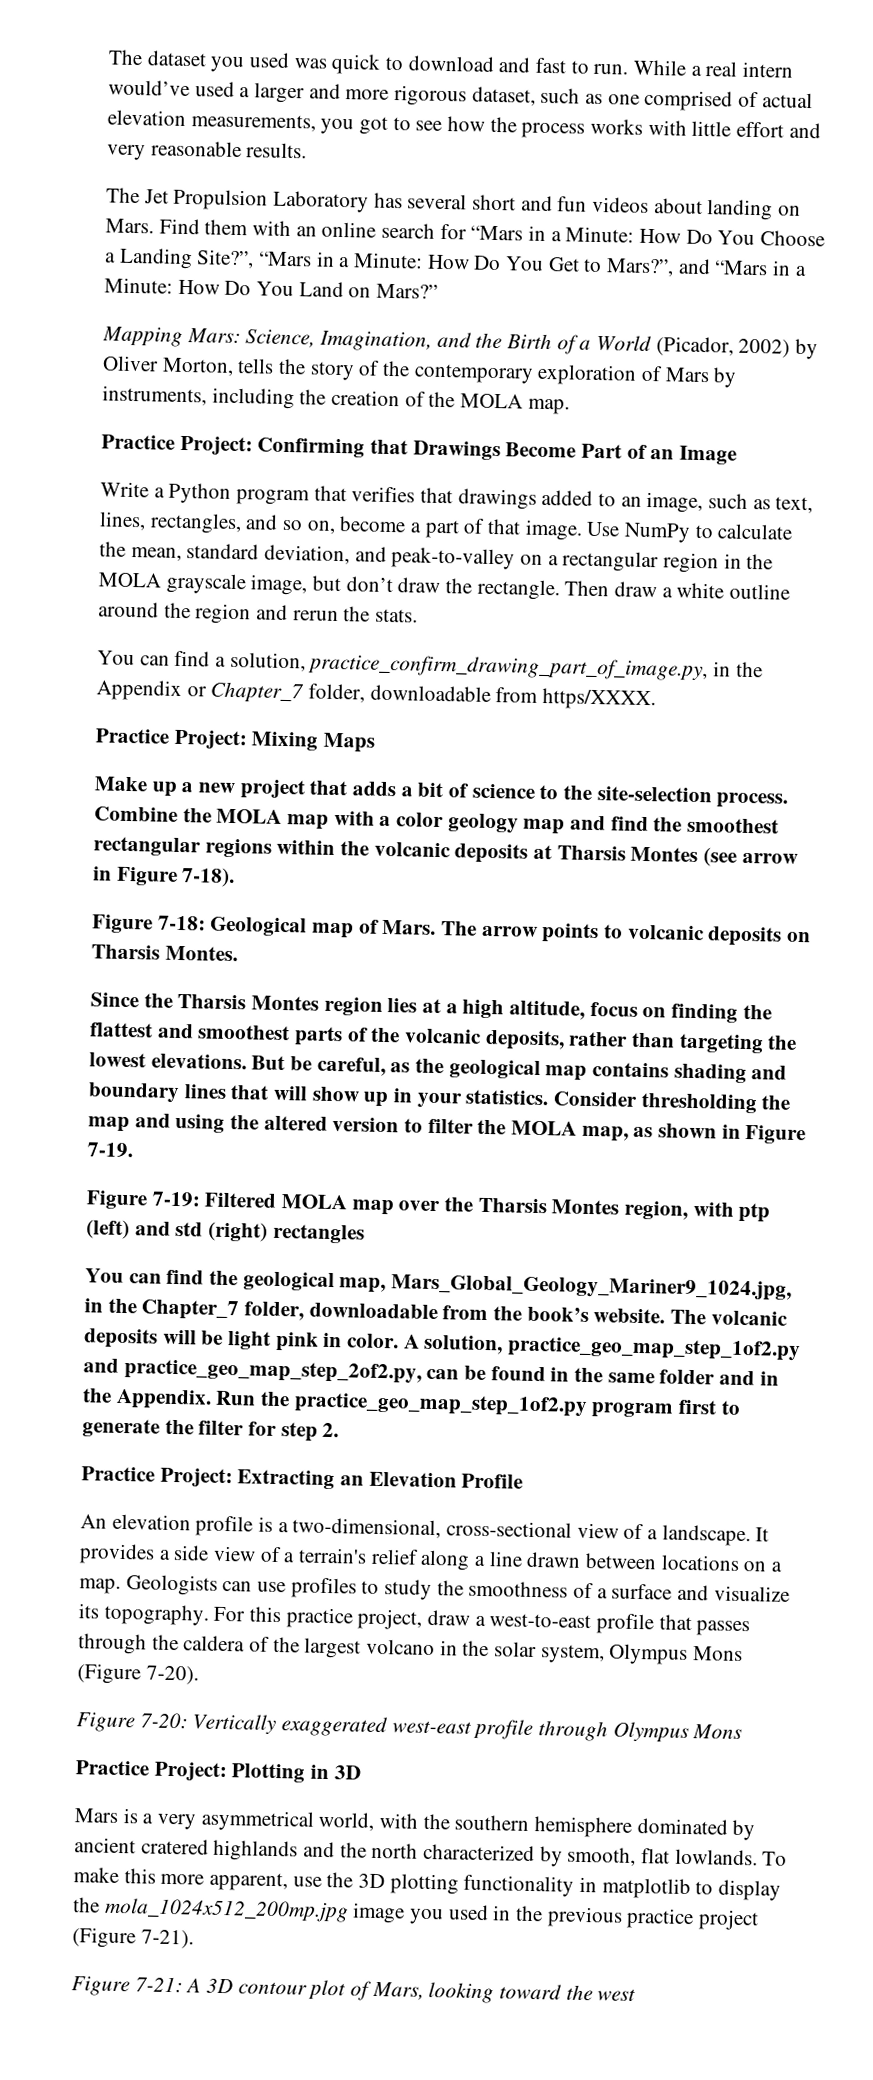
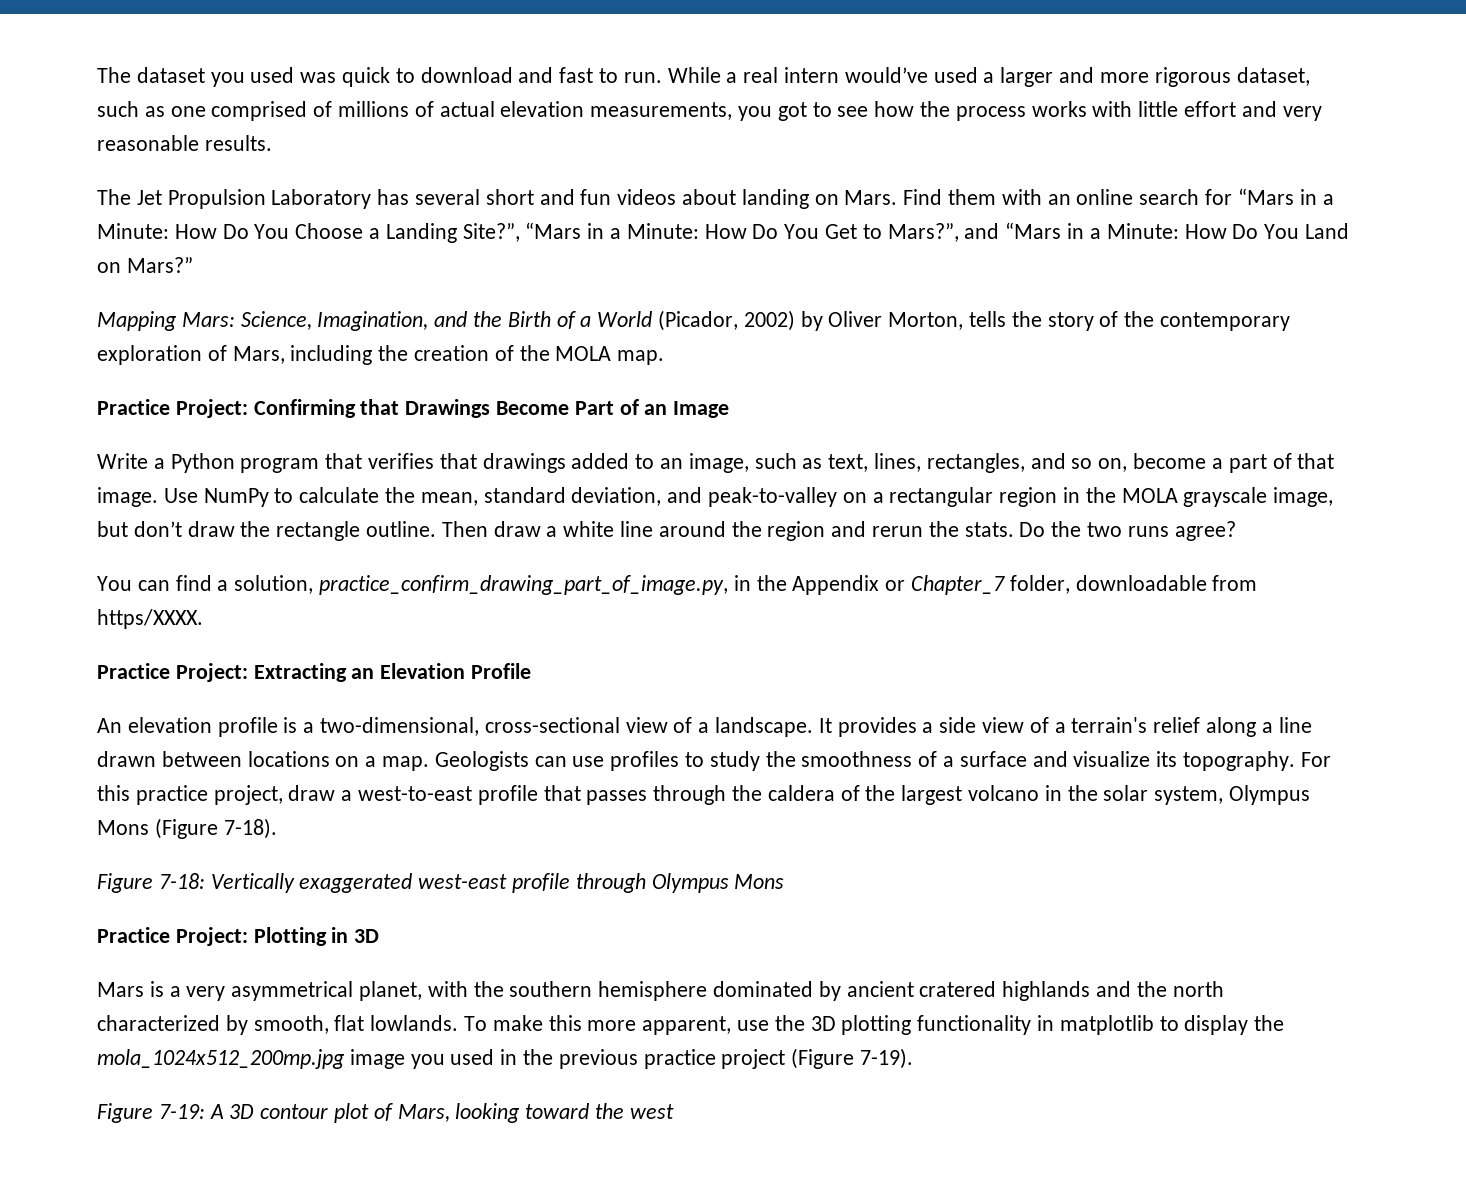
(760, 99) none -> [338,101,434,117] millions of
[664,367,738,388] [102,385,207,406] Mars by instruments, -> [232,346,285,364] Mars,
[476,578,560,601] rectangle. -> [276,521,437,541] rectangle outline.
[729,583,791,600] outline -> [620,521,654,537] line
(419, 615) none -> [1019,521,1236,541] Do the two runs agree?
[95,728,376,753] [94,776,789,809] [94,806,780,835] [93,836,798,867] [93,866,236,888] [92,914,812,947] [91,944,238,962] [90,992,772,1023] [90,1022,798,1054] [89,1052,788,1084] [88,1082,791,1114] [88,1113,807,1145] [87,1142,133,1158] [86,1190,771,1223] [86,1219,365,1244] [85,1268,793,1301] [84,1298,788,1326] [83,1328,802,1362] [83,1358,779,1386] [82,1388,741,1419] [82,1418,340,1442] // Practice Project: Mixing Maps // Make up a new project that adds a bit of science to the site-selection process. Combine the MOLA map with a color geology map and find the smoothest rectangular regions within the volcanic deposits at Tharsis Montes (see arrow in Figure 7-18). // Figure 7-18: Geological map of Mars. The arrow points to volcanic deposits on Tharsis Montes. // Since the Tharsis Montes region lies at a high altitude, focus on finding the flattest and smoothest parts of the volcanic deposits, rather than targeting the lowest elevations. But be careful, as the geological map contains shading and boundary lines that will show up in your statistics. Consider thresholding the map and using the altered version to filter the MOLA map, as shown in Figure 7-19. // Figure 7-19: Filtered MOLA map over the Tharsis Montes region, with ptp (left) and std (right) rectangles // You can find the geological map, Mars_Global_Geology_Mariner9_1024.jpg, in the Chapter_7 folder, downloadable from the book’s website. The volcanic deposits will be light pink in color. A solution, practice_geo_map_step_1of2.py and practice_geo_map_step_2of2.py, can be found in the same folder and in the Appendix. Run the practice_geo_map_step_1of2.py program first to generate the filter for step 2. -> (203, 619) none
[145,1665,199,1685] [76,1712,188,1733] 7-20). // Figure 7-20: -> [223,818,277,839] [97,873,205,893] 7-18). // Figure 7-18:
[318,1811,376,1831] world, -> [359,981,423,1001] planet,
[140,1929,194,1949] [71,1976,183,1997] 7-21). // Figure 7-21: -> [860,1048,914,1069] [97,1103,205,1123] 7-19). // Figure 7-19:

